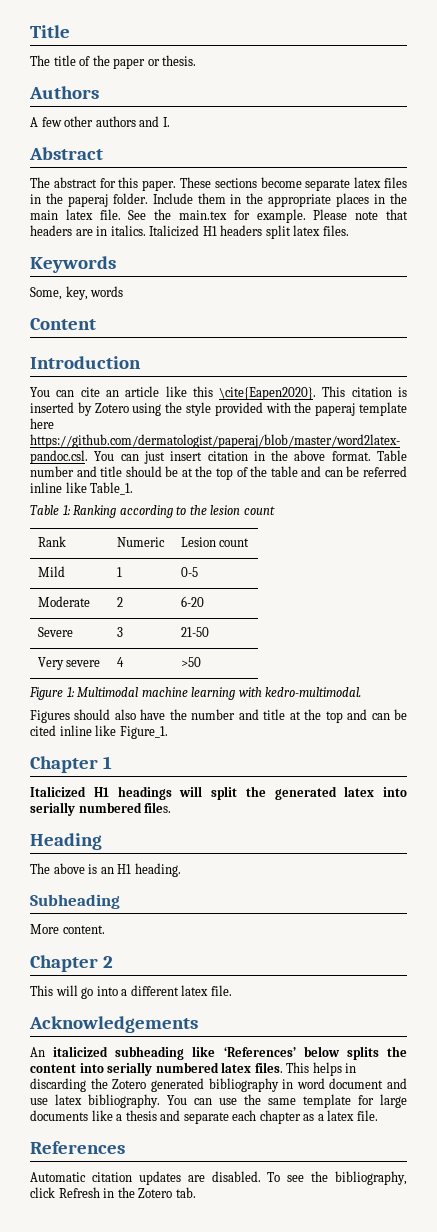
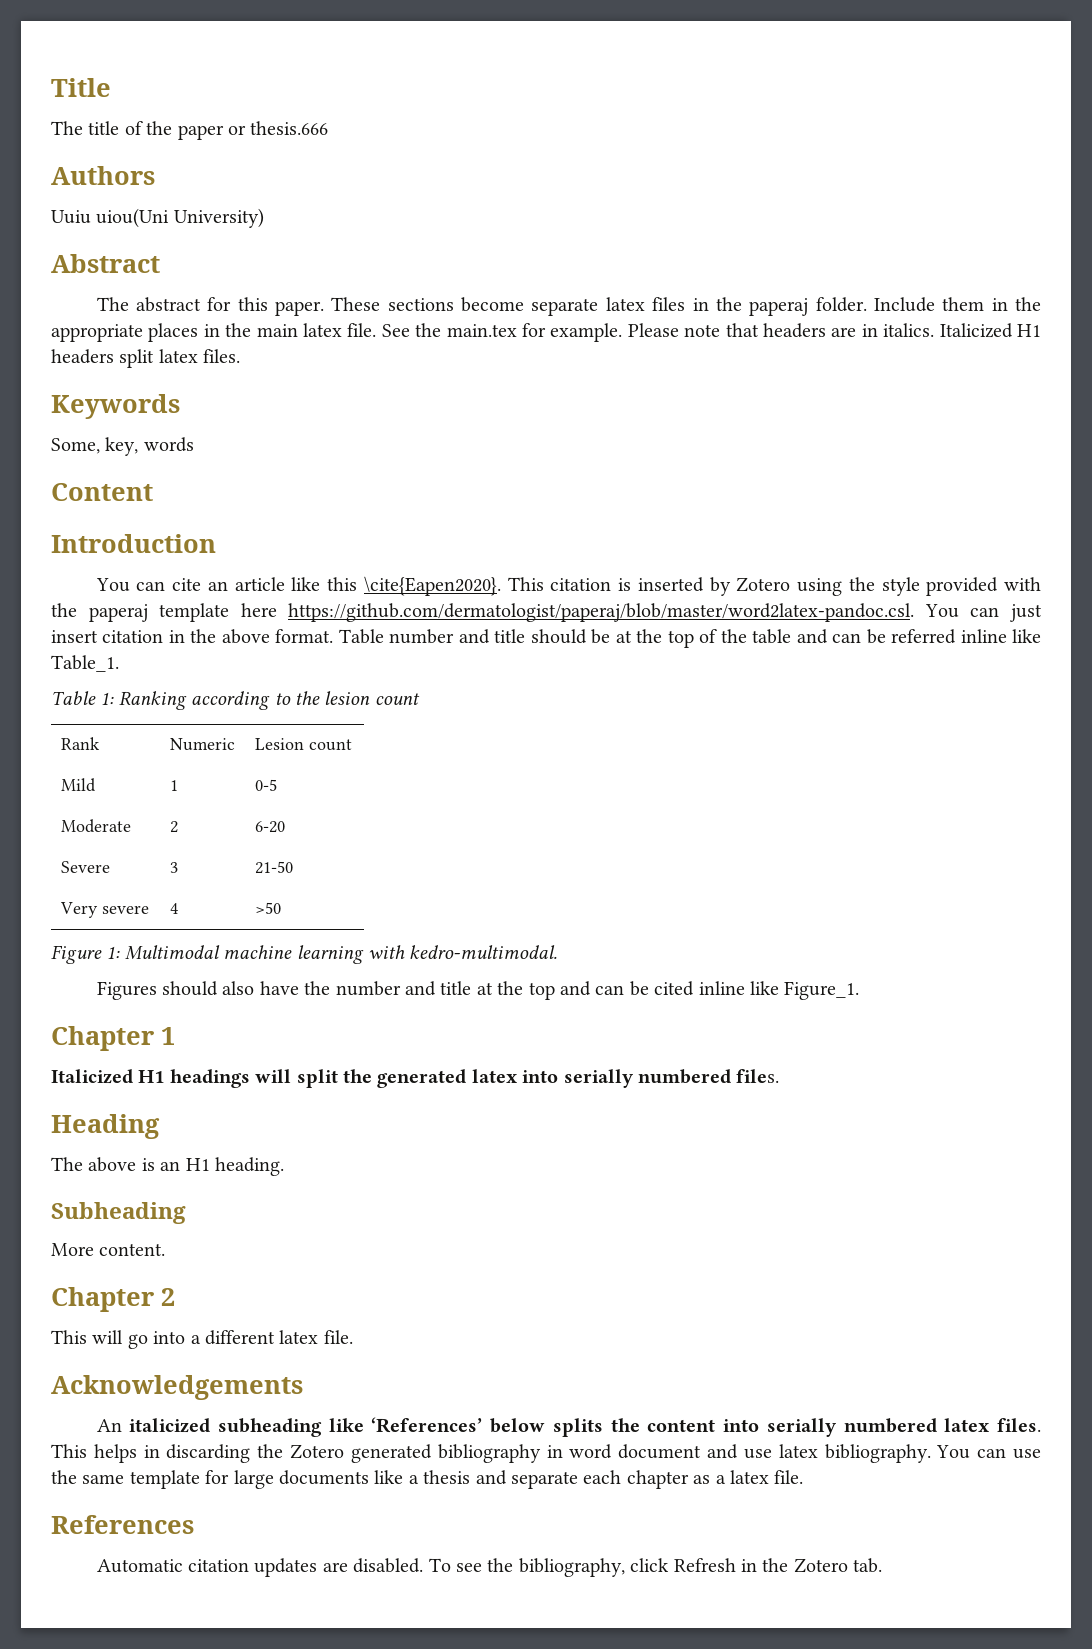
[162,55,197,66] thesis. -> [250,121,329,135] thesis.666
[30,116,170,127] A few other authors and I. -> [51,208,264,228] Uuiu uiou(Uni University)

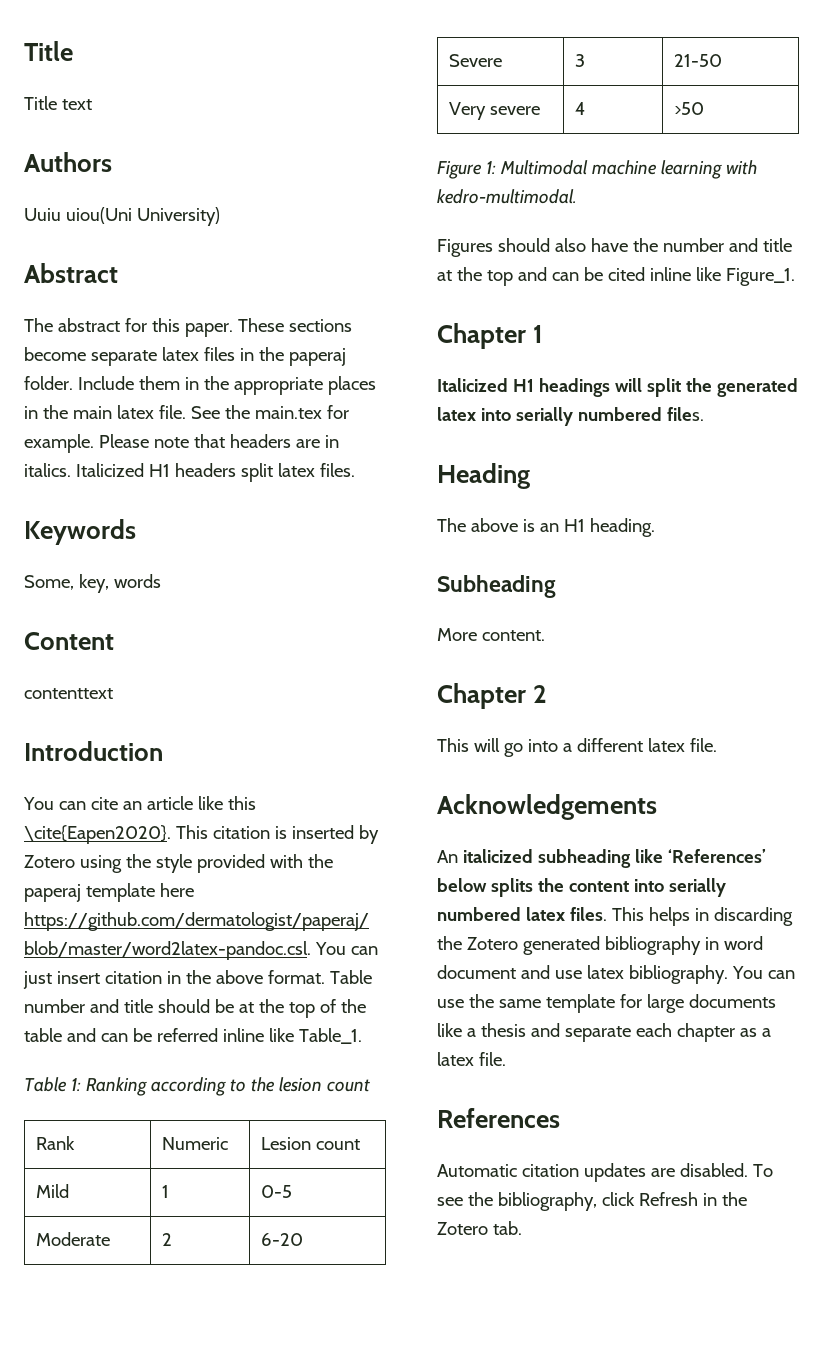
[51,121,329,140] The title of the paper or thesis.666 -> [24,96,92,110] Title text
(153, 492) none -> [24,688,113,699] // contenttext

